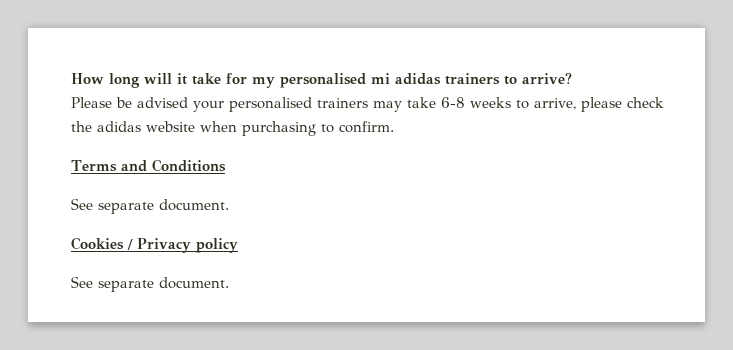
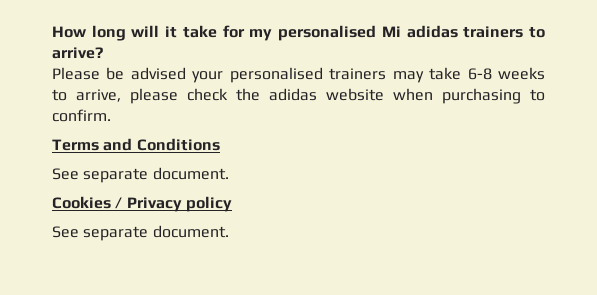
[371,73,390,84] mi -> [381,26,401,37] Mi

